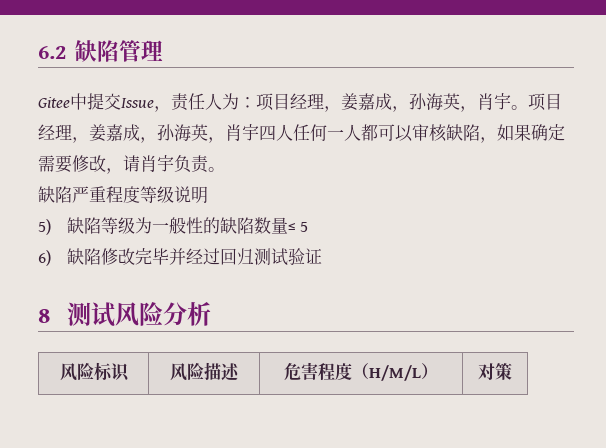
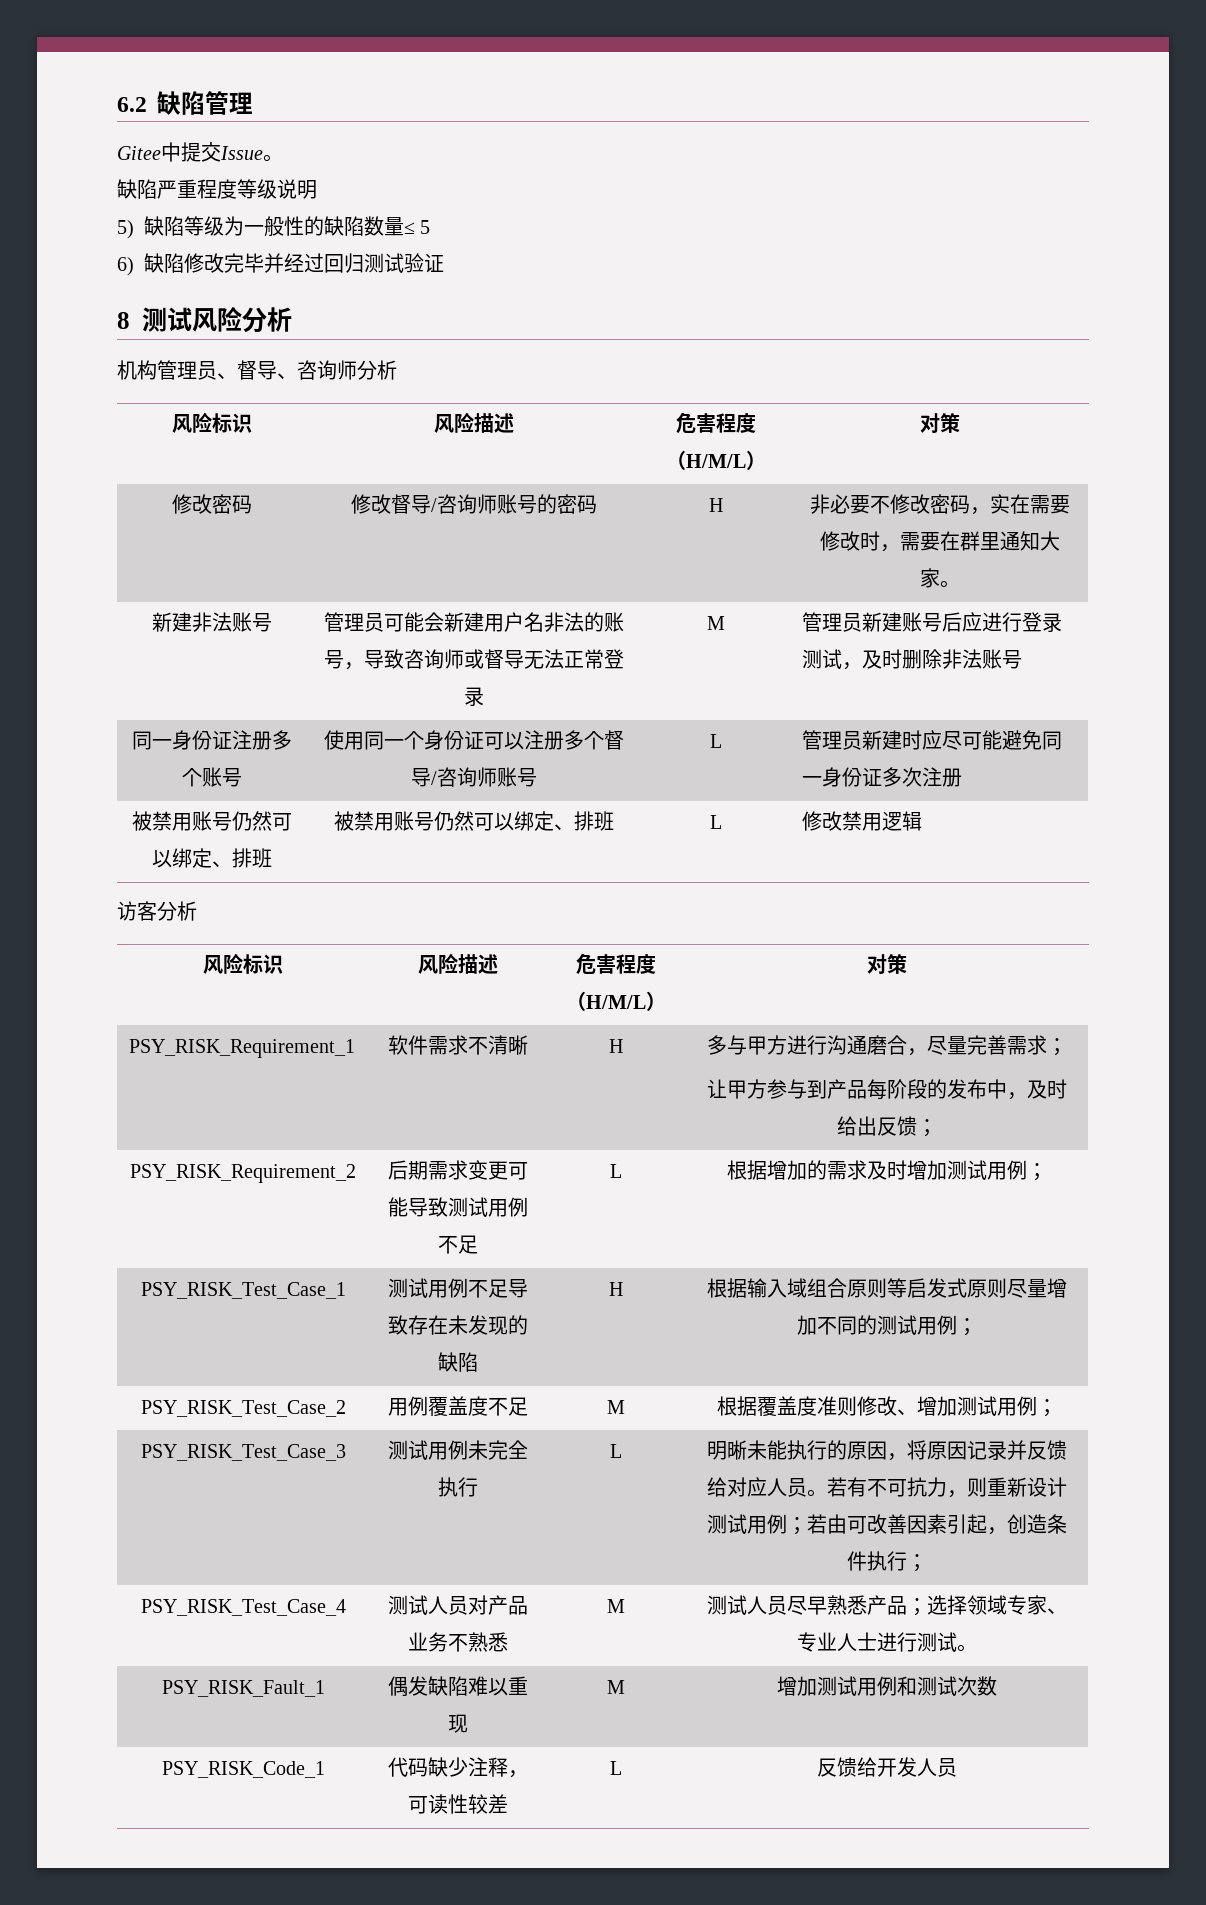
[154,93,562,112] [38,124,565,143] [38,155,209,174] ，责任人为：项目经理，姜嘉成，孙海英，肖宇。项目经理，姜嘉成，孙海英，肖宇四人任何一人都可以审核缺陷，如果确定需要修改，请肖宇负责 -> (263, 153) none
[59,362,130,382] [170,362,240,381] [284,362,438,381] [478,362,512,380] // 风险标识 | 风险描述 | 危害程度（H/M/L） | 对策 -> [117,360,397,380] [172,412,252,433] [433,412,514,433] [675,412,756,434] [665,450,766,470] [919,413,960,433] [172,494,252,514] [350,494,597,514] [708,498,723,512] [809,494,1070,515] [819,531,1060,552] [919,568,960,588] [152,612,272,632] [323,612,624,632] [323,649,624,670] [463,687,484,706] [706,616,725,630] [802,612,1063,632] [802,649,1023,670] [132,730,292,750] [182,767,242,787] [323,730,624,750] [410,767,537,787] [709,734,722,748] [802,730,1063,750] [802,767,963,787] [132,811,292,831] [152,848,272,868] [333,811,614,831] [709,815,722,829] [802,811,923,831] [117,901,197,921] [203,953,283,974] [417,953,498,974] [576,953,656,975] [566,991,666,1011] [867,954,907,974] [129,1039,356,1058] [387,1035,528,1055] [609,1039,623,1053] [707,1035,1067,1056] [707,1079,1067,1100] [837,1116,937,1137] [130,1164,356,1183] [387,1160,528,1180] [387,1197,528,1217] [437,1235,478,1254] [610,1164,622,1178] [727,1160,1047,1181] [140,1282,346,1299] [387,1278,528,1298] [387,1315,528,1335] [437,1352,478,1372] [609,1282,623,1296] [707,1278,1067,1298] [797,1315,977,1336] [140,1400,346,1417] [387,1396,528,1416] [607,1400,625,1414] [717,1396,1057,1417] [140,1444,346,1461] [387,1440,528,1460] [437,1477,478,1497] [610,1444,622,1458] [707,1440,1067,1461] [707,1477,1067,1498] [707,1514,1067,1535] [847,1551,927,1572] [140,1599,346,1616] [387,1595,528,1615] [407,1632,508,1652] [607,1599,625,1613] [707,1595,1067,1616] [797,1632,977,1652] [161,1680,325,1697] [387,1676,528,1697] [447,1714,468,1733] [607,1680,625,1694] [777,1676,997,1696] [161,1761,325,1778] [387,1757,528,1778] [407,1794,508,1814] [610,1761,622,1775] [817,1757,957,1777] // 机构管理员、督导、咨询师分析 // 风险标识 | 风险描述 | 危害程度（H/M/L） | 对策 // 修改密码 | 修改督导/咨询师账号的密码 | H | 非必要不修改密码，实在需要修改时，需要在群里通知大家。 // 新建非法账号 | 管理员可能会新建用户名非法的账号，导致咨询师或督导无法正常登录 | M | 管理员新建账号后应进行登录测试，及时删除非法账号 // 同一身份证注册多个账号 | 使用同一个身份证可以注册多个督导/咨询师账号 | L | 管理员新建时应尽可能避免同一身份证多次注册 // 被禁用账号仍然可以绑定、排班 | 被禁用账号仍然可以绑定、排班 | L | 修改禁用逻辑 // 访客分析 // 风险标识 | 风险描述 | 危害程度（H/M/L） | 对策 // PSY_RISK_Requirement_1 | 软件需求不清晰 | H | 多与甲方进行沟通磨合，尽量完善需求； // 让甲方参与到产品每阶段的发布中，及时给出反馈； // PSY_RISK_Requirement_2 | 后期需求变更可能导致测试用例不足 | L | 根据增加的需求及时增加测试用例； // PSY_RISK_Test_Case_1 | 测试用例不足导致存在未发现的缺陷 | H | 根据输入域组合原则等启发式原则尽量增加不同的测试用例； // PSY_RISK_Test_Case_2 | 用例覆盖度不足 | M | 根据覆盖度准则修改、增加测试用例； // PSY_RISK_Test_Case_3 | 测试用例未完全执行 | L | 明晰未能执行的原因，将原因记录并反馈给对应人员。若有不可抗力，则重新设计测试用例；若由可改善因素引起，创造条件执行； // PSY_RISK_Test_Case_4 | 测试人员对产品业务不熟悉 | M | 测试人员尽早熟悉产品；选择领域专家、专业人士进行测试。 // PSY_RISK_Fault_1 | 偶发缺陷难以重现 | M | 增加测试用例和测试次数 // PSY_RISK_Code_1 | 代码缺少注释，可读性较差 | L | 反馈给开发人员

